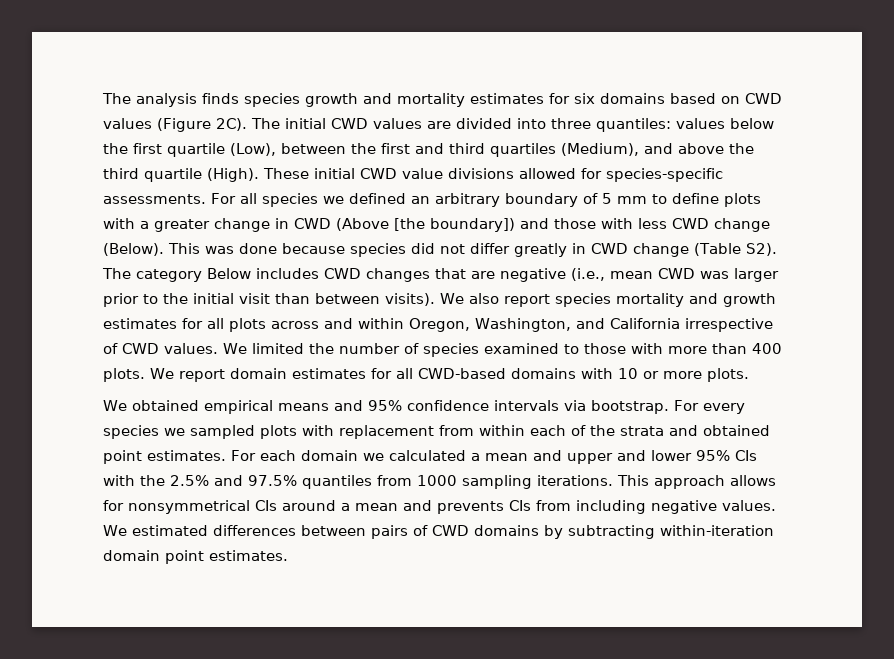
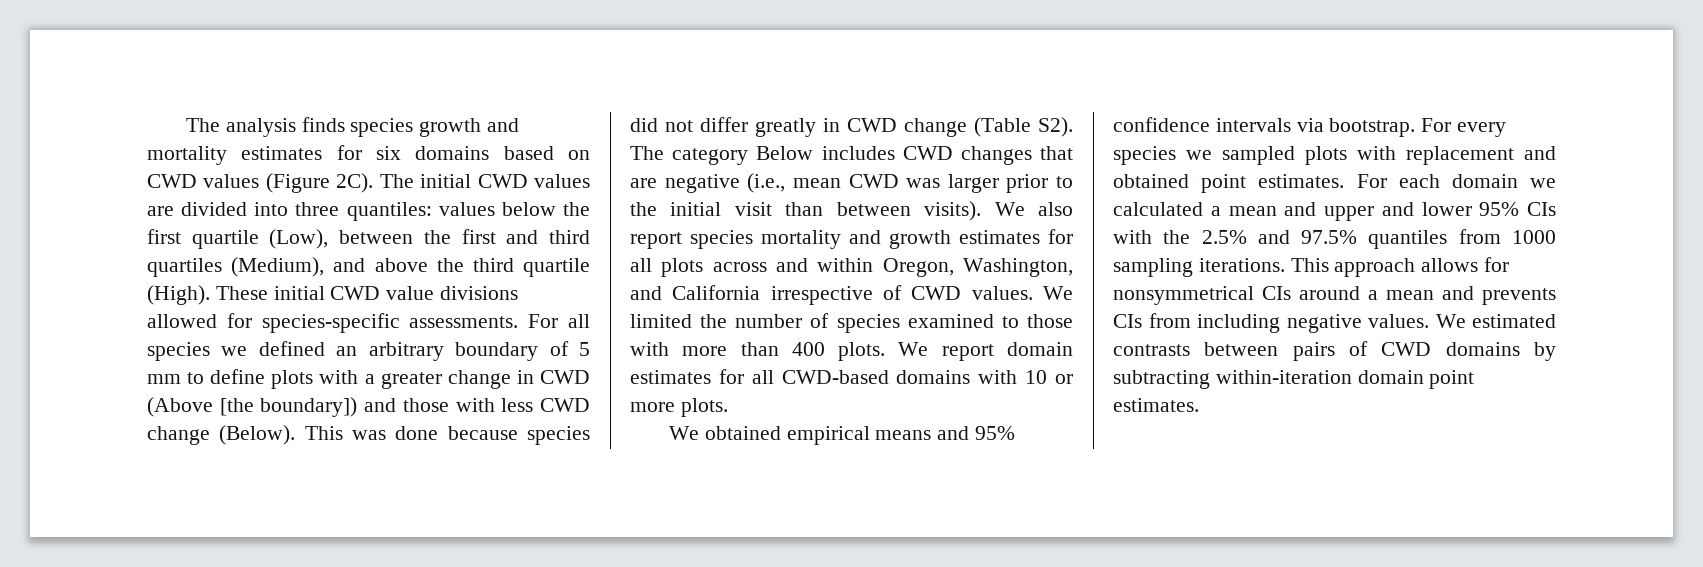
[439,425,664,436] from within each of the strata -> (1514, 155) none
[213,525,296,536] differences -> [1113,344,1190,356] contrasts

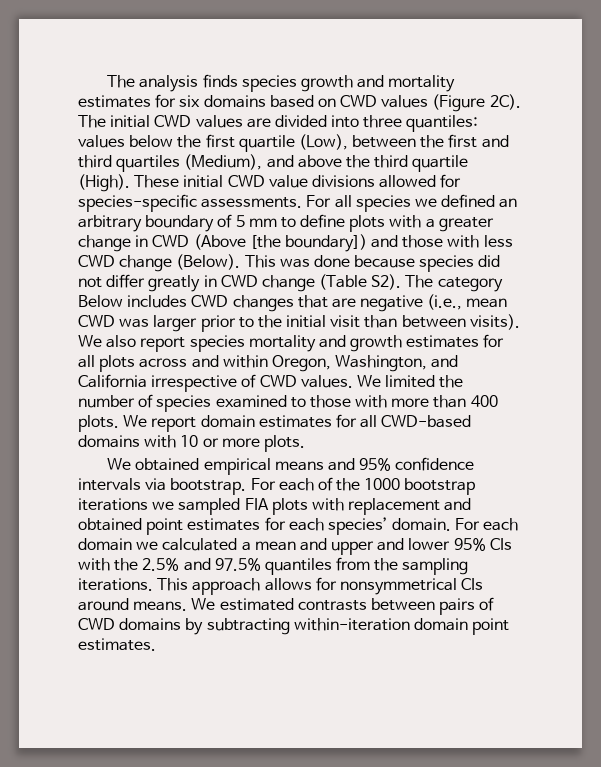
[1457,122,1507,137] [1113,146,1176,165] every species -> [278,477,476,495] [78,498,148,511] each of the 1000 bootstrap iterations
(1295, 155) none -> [244,498,269,510] FIA
[1258,174,1345,188] estimates. -> [187,517,452,535] estimates for each species’ domain.
[1512,230,1556,244] 1000 -> [374,558,399,571] the
[1368,286,1556,305] [1113,313,1429,333] a mean and prevents CIs from including negative values. -> [133,601,188,611] means.

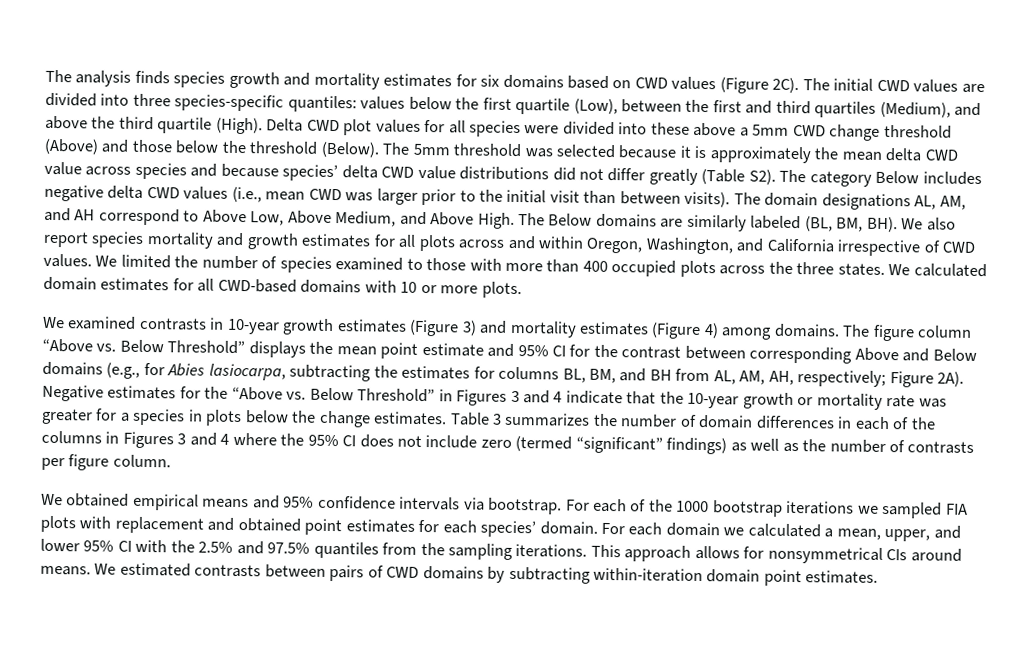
(403, 121) none -> [174,94,285,112] species-specific
[134,174,462,188] [78,194,518,212] [78,214,494,232] [78,234,513,252] [78,254,475,272] These initial CWD value divisions allowed for species-specific assessments. For all species we defined an arbitrary boundary of 5 mm to define plots with a greater change in CWD (Above [the boundary]) and those with less CWD change (Below). This was done because species -> [266,118,952,141] [44,138,958,164] [44,161,550,182] Delta CWD plot values for all species were divided into these above a 5mm CWD change threshold (Above) and those below the threshold (Below). The 5mm threshold was selected because it is approximately the mean delta CWD value across species and because species’ delta CWD value distributions
[203,275,315,292] in CWD change -> (698, 176) none
[191,295,424,312] CWD changes that are negative -> [44,184,229,202] negative delta CWD values
(520, 322) none -> [733,192,966,211] [44,207,898,233] The domain designations AL, AM, and AH correspond to Above Low, Above Medium, and Above High. The Below domains are similarly labeled (BL, BM, BH).
[78,415,197,432] plots. We report -> [611,260,987,278] occupied plots across the three states. We calculated
(305, 443) none -> [42,316,973,342] [42,338,977,364] [42,361,965,388] [42,384,947,410] [41,408,936,431] [41,430,975,455] [41,454,171,471] // We examined contrasts in 10-year growth estimates (Figure 3) and mortality estimates (Figure 4) among domains. The figure column “Above vs. Below Threshold” displays the mean point estimate and 95% CI for the contrast between corresponding Above and Below domains (e.g., for Abies lasiocarpa, subtracting the estimates for columns BL, BM, and BH from AL, AM, AH, respectively; Figure 2A). Negative estimates for the “Above vs. Below Threshold” in Figures 3 and 4 indicate that the 10-year growth or mortality rate was greater for a species in plots below the change estimates. Table 3 summarizes the number of domain differences in each of the columns in Figures 3 and 4 where the 95% CI does not include zero (termed “significant” findings) as well as the number of contrasts per figure column.
[254,538,375,555] mean and upper -> [836,528,931,542] mean, upper,
[489,538,512,550] CIs -> [117,540,132,552] CI

